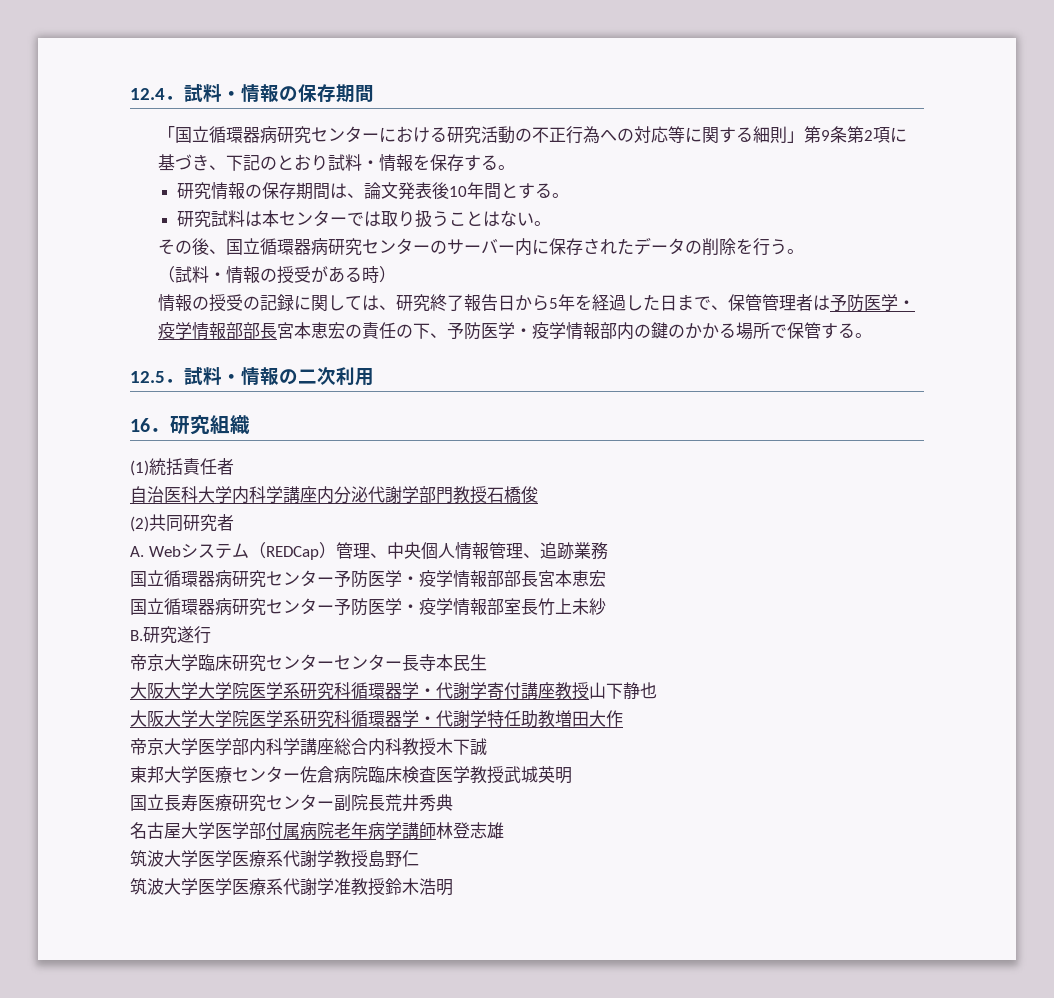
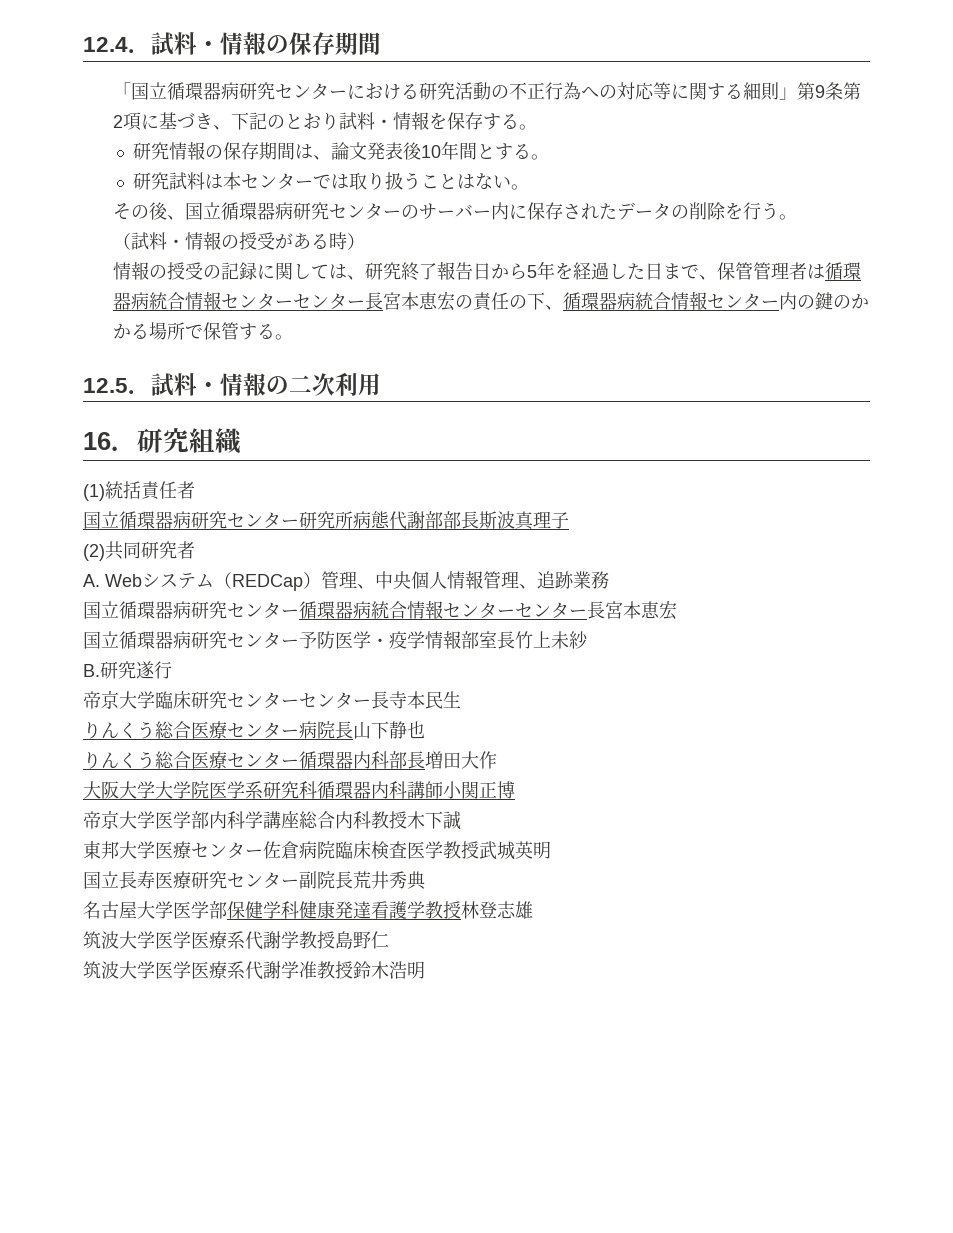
[830,294,916,312] [158,322,261,340] 予防医学・疫学情報部部 -> [825,262,862,280] [113,291,366,310] 循環器病統合情報センターセンター
[447,322,618,340] 予防医学・疫学情報部 -> [563,291,780,310] 循環器病統合情報センター
[130,486,538,504] 自治医科大学内科学講座内分泌代謝学部門教授石橋俊 -> [83,511,569,530] 国立循環器病研究センター研究所病態代謝部部長斯波真理子
[334,570,521,588] 予防医学・疫学情報部部 -> [299,600,587,619] 循環器病統合情報センターセンター
[130,682,657,700] [130,710,623,728] 大阪大学大学院医学系研究科循環器学・代謝学寄付講座教授山下静也 // 大阪大学大学院医学系研究科循環器学・代謝学特任助教増田大作 -> [83,721,425,739] [83,751,497,769] [83,781,515,799] りんくう総合医療センター病院長山下静也 // りんくう総合医療センター循環器内科部長増田大作 // 大阪大学大学院医学系研究科循環器内科講師小関正博
[266,822,436,840] 付属病院老年病学講師 -> [227,901,461,919] 保健学科健康発達看護学教授

